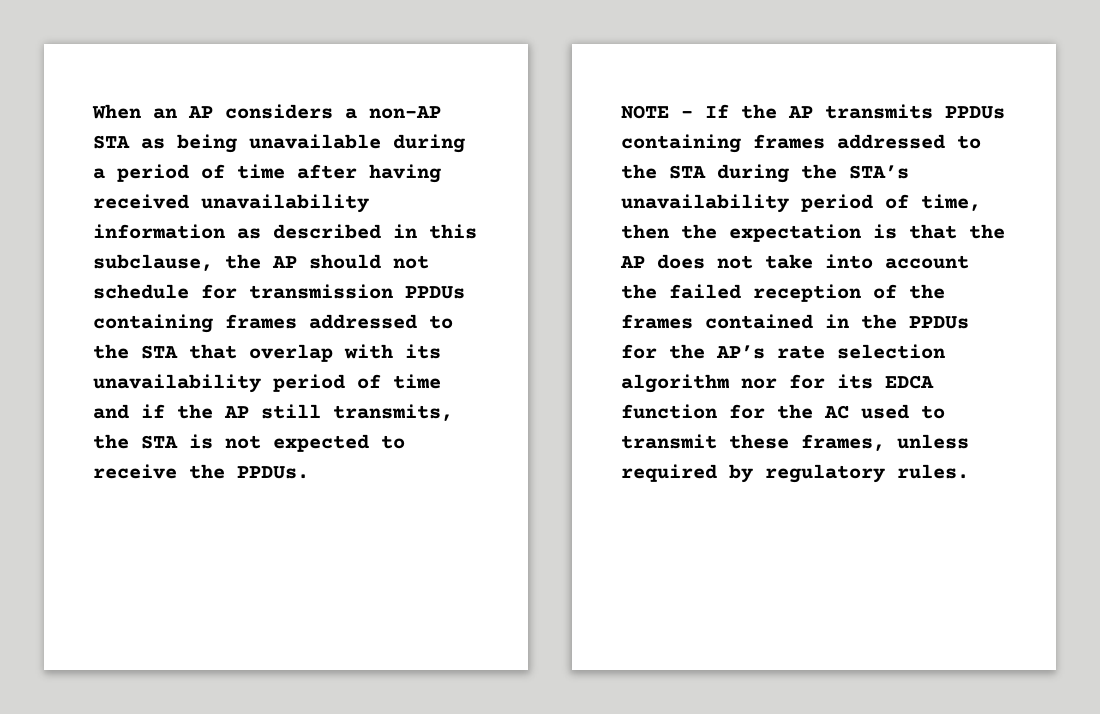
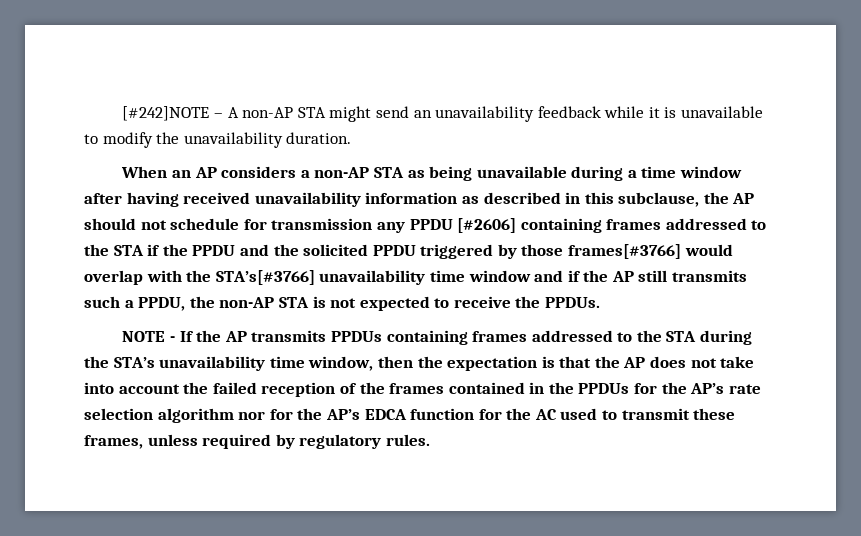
(92, 111) none -> [122,106,764,122] [84,132,352,148] [#242]NOTE – A non-AP STA might send an unavailability feedback while it is unavailable to modify the unavailability duration. //
[117,164,285,182] period of time -> [641,166,743,178] time window
[405,286,465,299] [93,314,453,333] [93,344,441,362] [93,374,441,393] PPDUs containing frames addressed to the STA that overlap with its unavailability period of time -> [376,218,767,233] [84,244,733,259] [84,270,531,285] any PPDU [#2606] containing frames addressed to the STA if the PPDU and the solicited PPDU triggered by those frames[#3766] would overlap with the STA’s[#3766] unavailability time window
[333,404,453,421] [93,434,129,449] transmits, the -> [672,270,748,282] [84,296,275,311] transmits such a PPDU, the non-AP
[801,194,981,212] period of time, -> [269,356,374,371] time window,
[837,374,873,389] its -> [297,408,360,420] the AP’s

